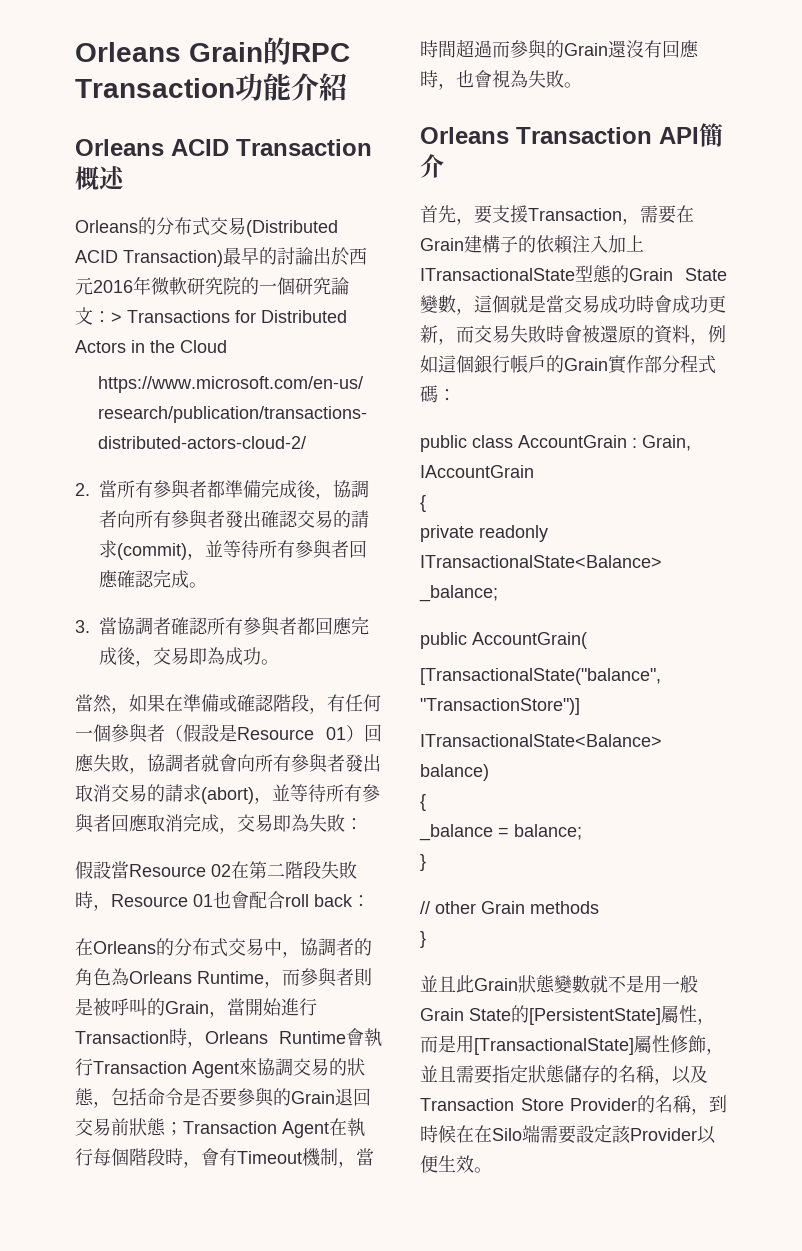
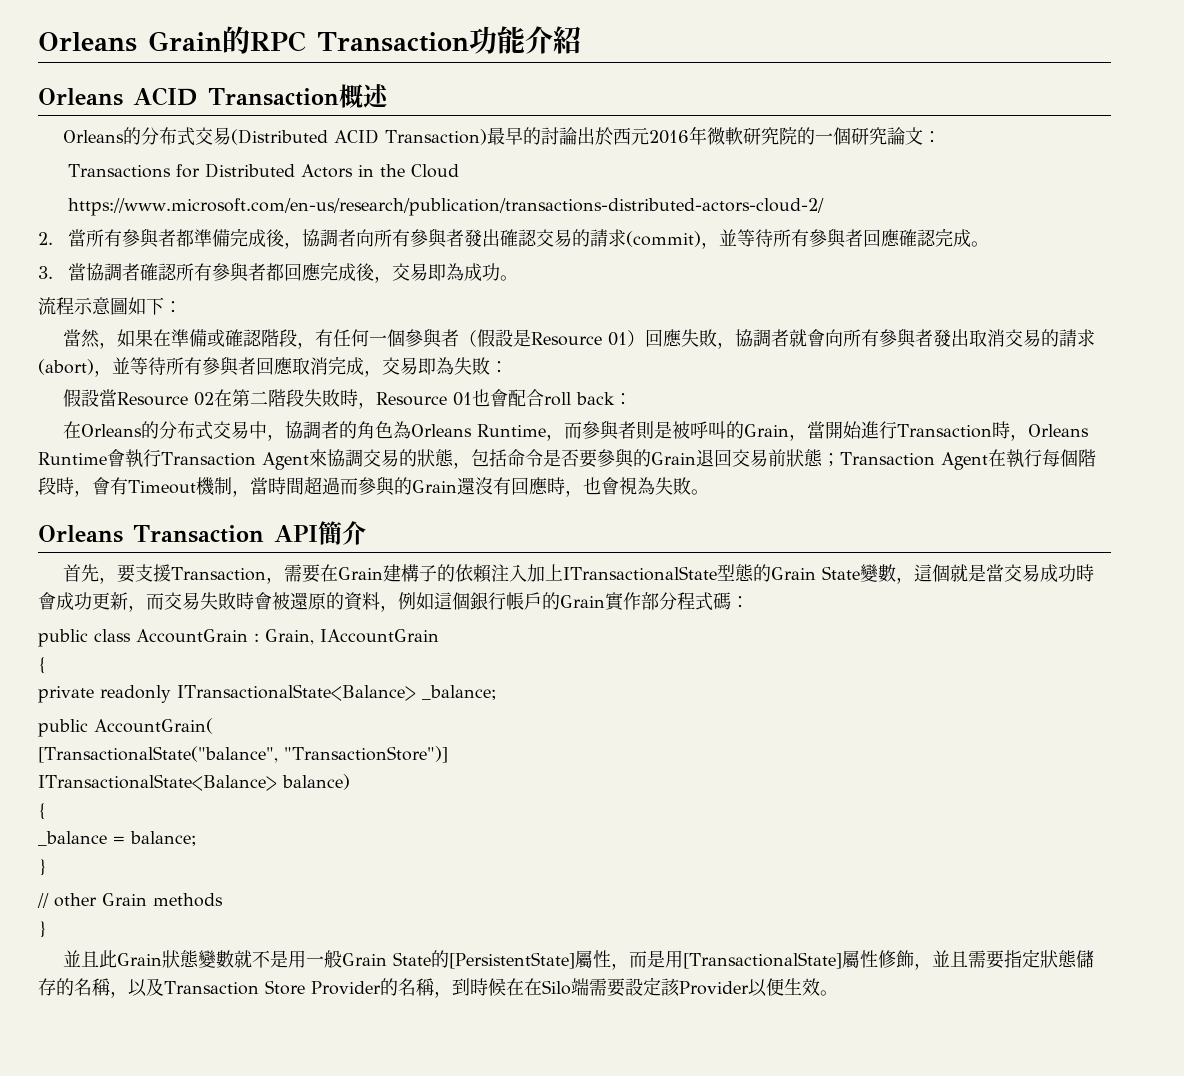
[111,312,122,323] > -> (942, 137) //
(279, 662) none -> [38,297,182,315] // 流程示意圖如下：

